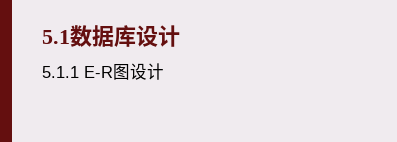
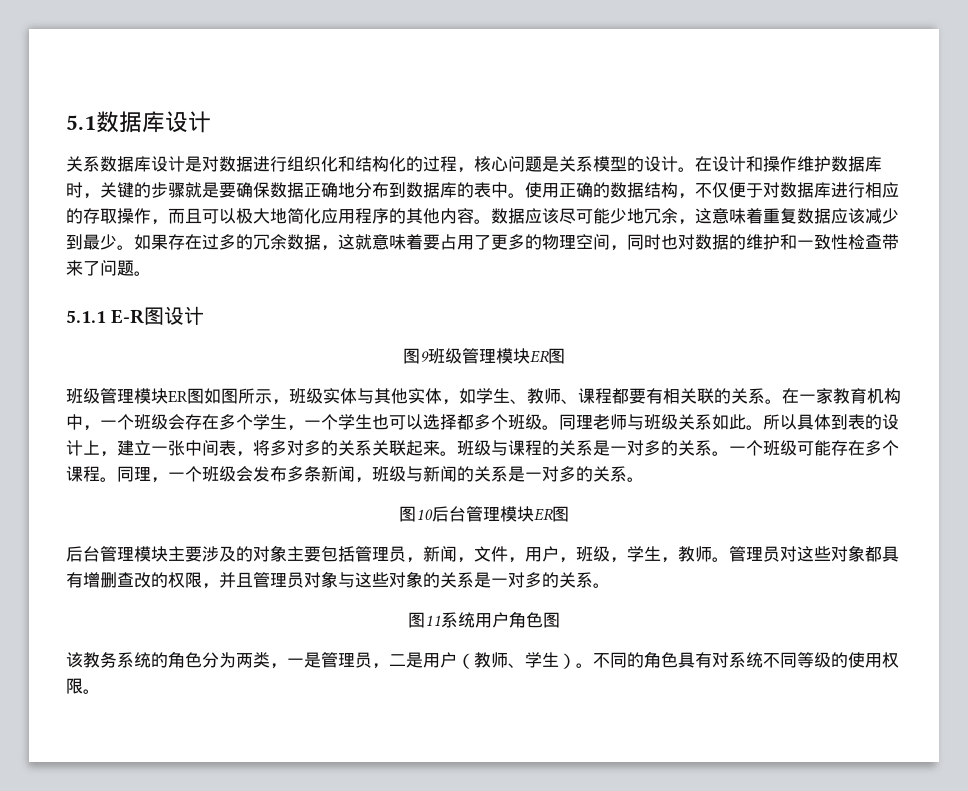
[42,63,164,80] 5.1.1 E-R图设计 -> [66,156,882,173] [66,182,899,199] [66,208,899,225] [66,234,899,251] [66,260,151,276] [66,306,205,325] [403,348,565,364] [66,388,901,405] [66,414,899,431] [66,440,899,457] [66,466,644,483] [399,506,569,522] [66,545,899,563] [66,571,610,589] [408,611,560,628] [66,651,899,669] [66,678,100,694] 关系数据库设计是对数据进行组织化和结构化的过程，核心问题是关系模型的设计。在设计和操作维护数据库时，关键的步骤就是要确保数据正确地分布到数据库的表中。使用正确的数据结构，不仅便于对数据库进行相应的存取操作，而且可以极大地简化应用程序的其他内容。数据应该尽可能少地冗余，这意味着重复数据应该减少到最少。如果存在过多的冗余数据，这就意味着要占用了更多的物理空间，同时也对数据的维护和一致性检查带来了问题。 // 5.1.1 E-R图设计 // 图9班级管理模块ER图 // 班级管理模块ER图如图所示，班级实体与其他实体，如学生、教师、课程都要有相关联的关系。在一家教育机构中，一个班级会存在多个学生，一个学生也可以选择都多个班级。同理老师与班级关系如此。所以具体到表的设计上，建立一张中间表，将多对多的关系关联起来。班级与课程的关系是一对多的关系。一个班级可能存在多个课程。同理，一个班级会发布多条新闻，班级与新闻的关系是一对多的关系。 // 图10后台管理模块ER图 // 后台管理模块主要涉及的对象主要包括管理员，新闻，文件，用户，班级，学生，教师。管理员对这些对象都具有增删查改的权限，并且管理员对象与这些对象的关系是一对多的关系。 // 图11系统用户角色图 // 该教务系统的角色分为两类，一是管理员，二是用户（教师、学生）。不同的角色具有对系统不同等级的使用权限。

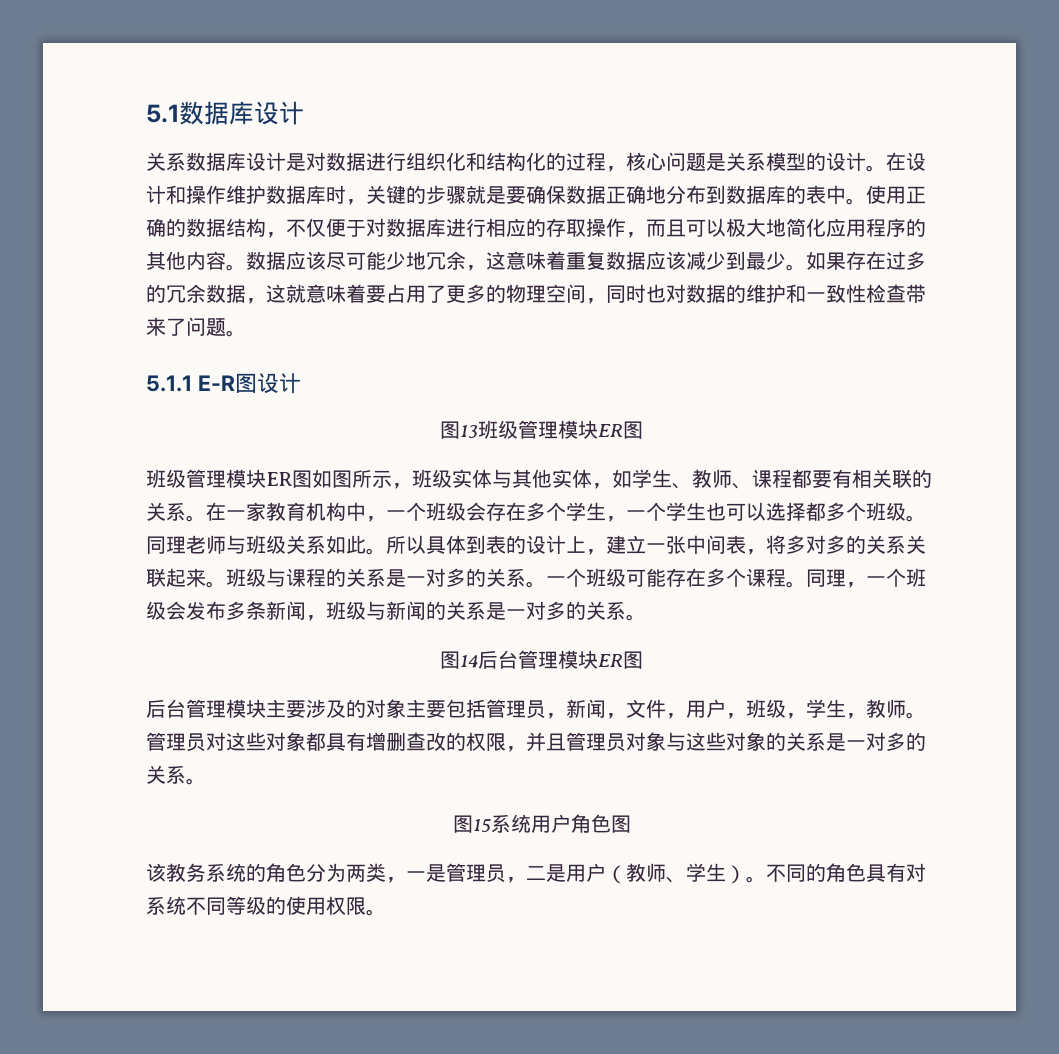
[420,351,429,362] 9 -> [460,425,478,438] 13
[416,509,433,520] 10 -> [460,655,478,668] 14
[425,615,441,626] 11 -> [472,819,491,832] 15

